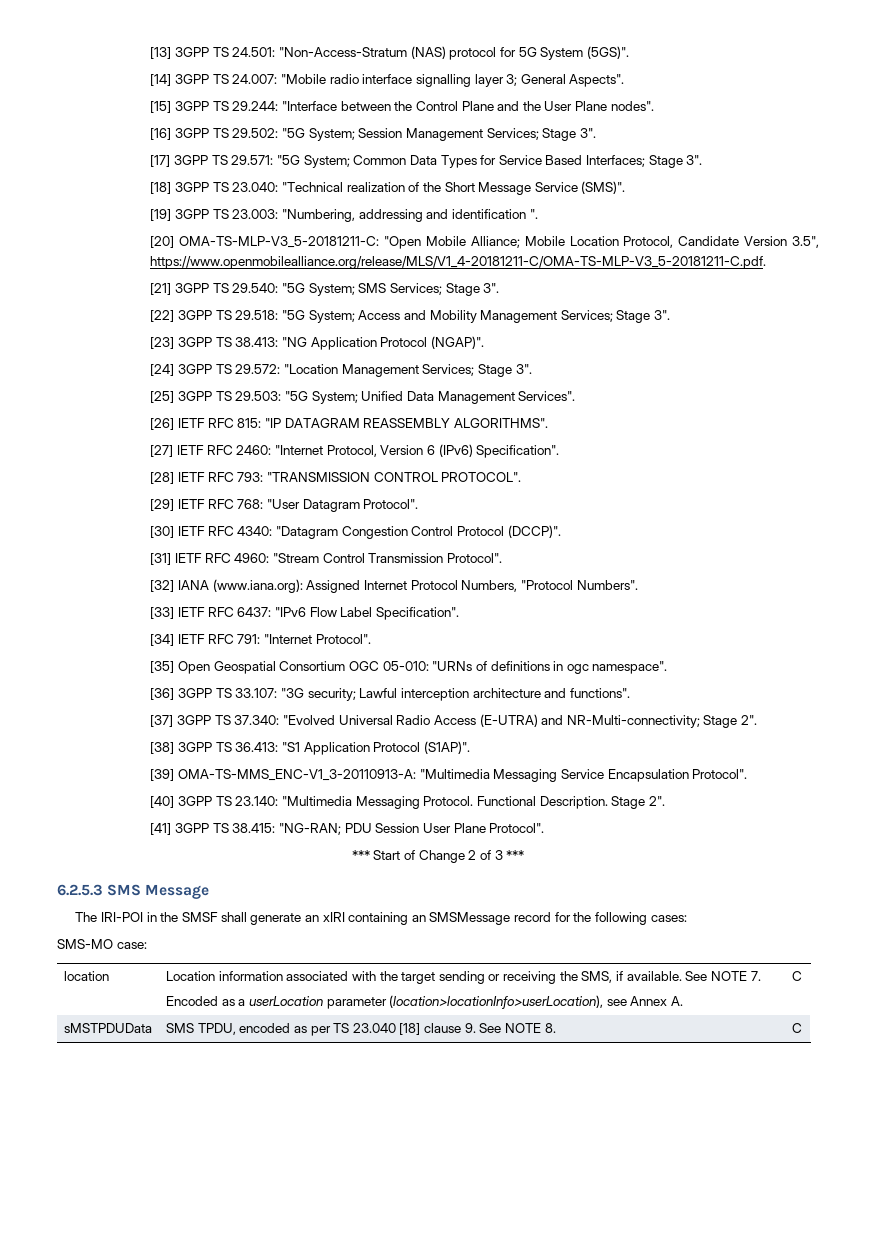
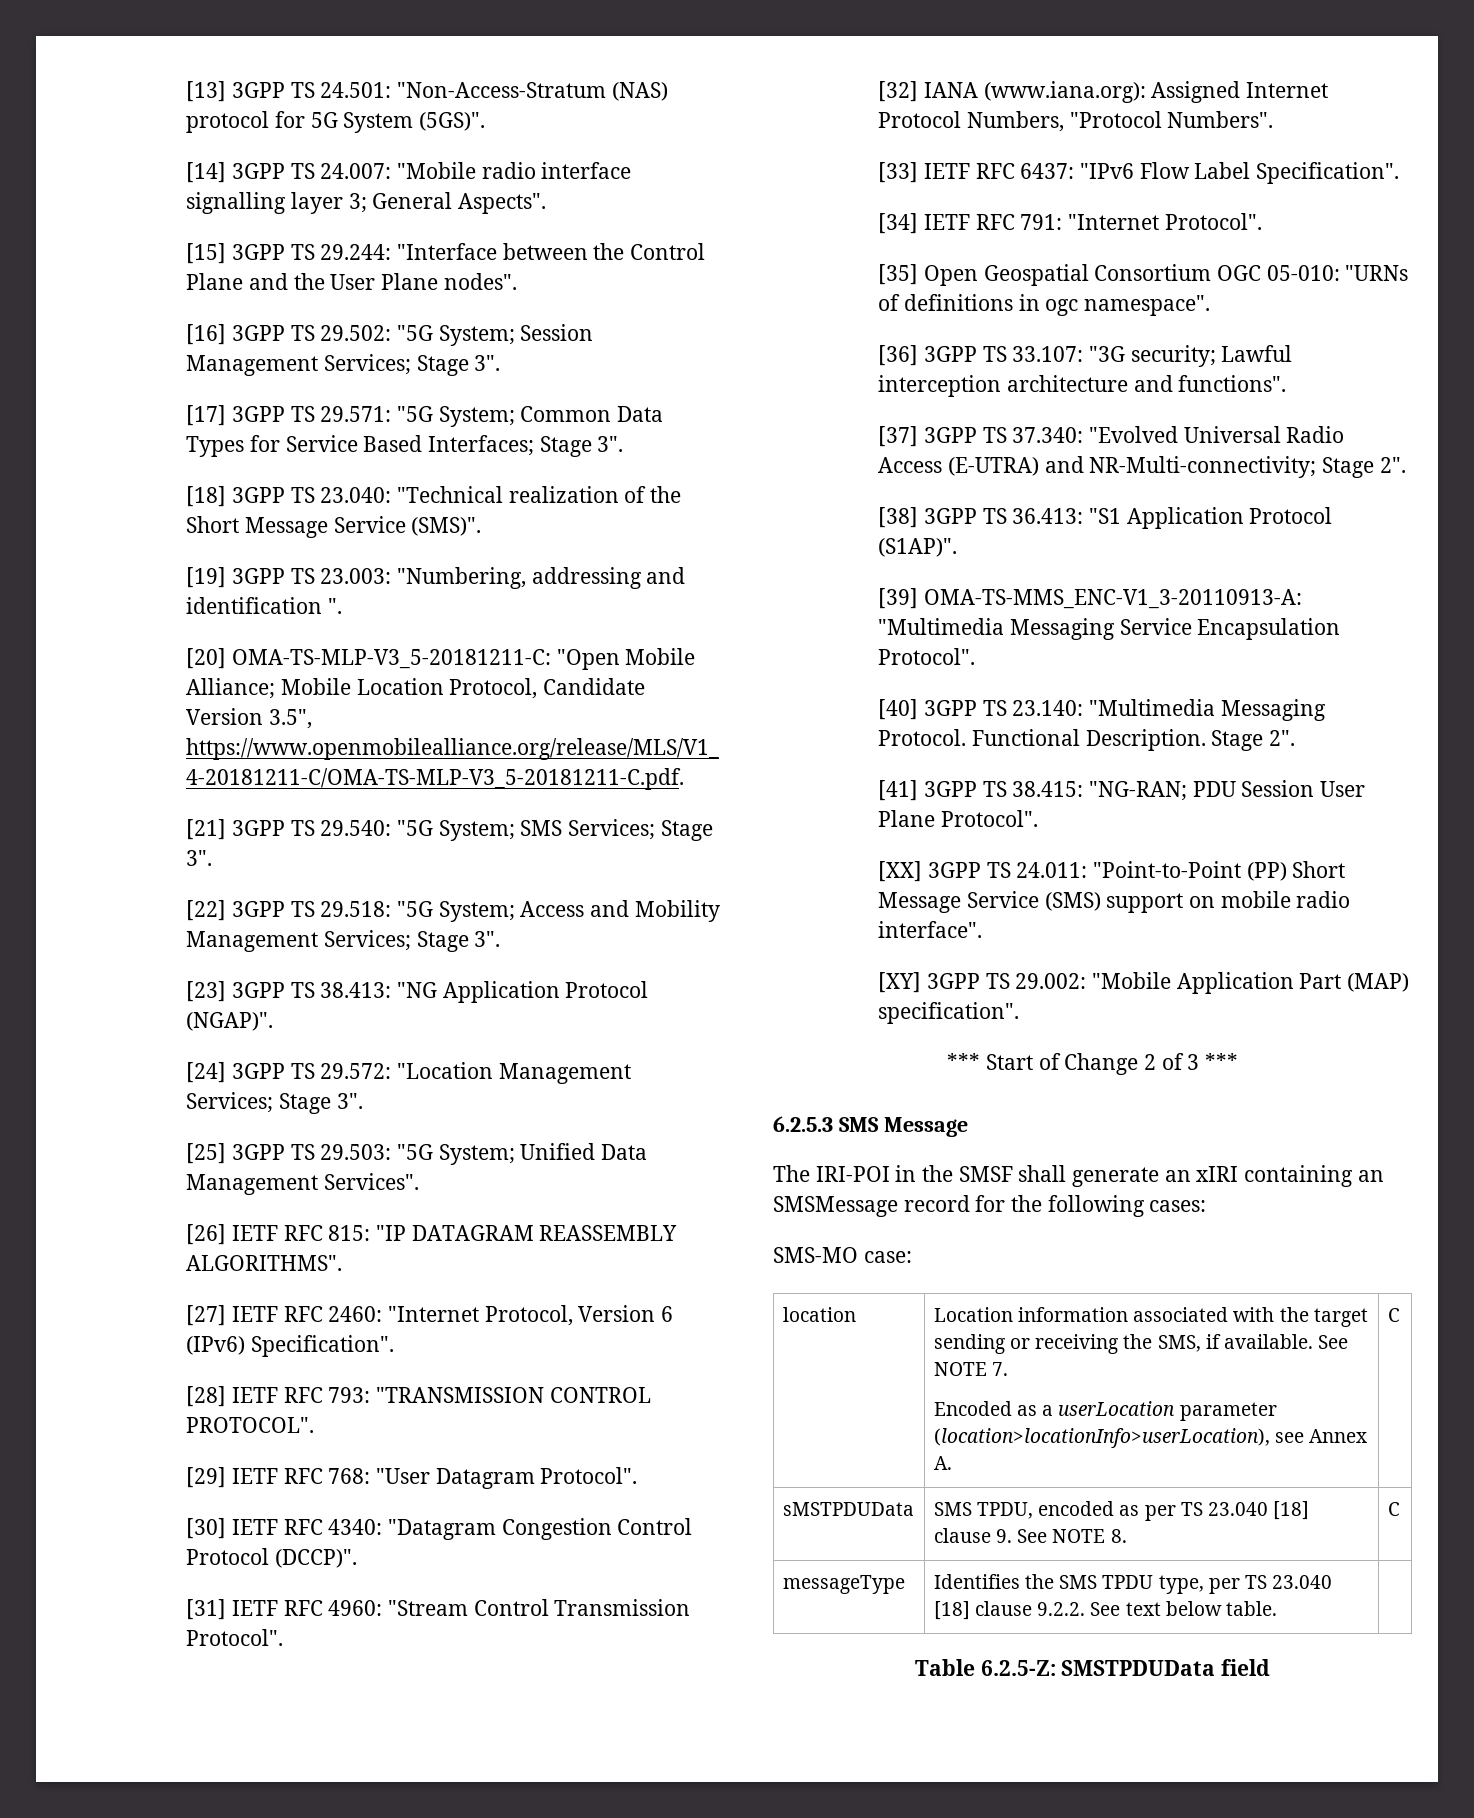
(545, 828) none -> [878,861,1346,882] [878,891,1351,913] [878,921,983,938] [878,972,1409,994] [878,1002,1020,1024] // [XX] 3GPP TS 24.011: "Point-to-Point (PP) Short Message Service (SMS) support on mobile radio interface". // [XY] 3GPP TS 29.002: "Mobile Application Part (MAP) specification".
(802, 1028) none -> [782,1575,905,1594] [933,1574,1332,1594] [933,1601,1277,1620] [914,1659,1271,1676] // messageType | Identifies the SMS TPDU type, per TS 23.040 [18] clause 9.2.2. See text below table. | // Table 6.2.5-Z: SMSTPDUData field

